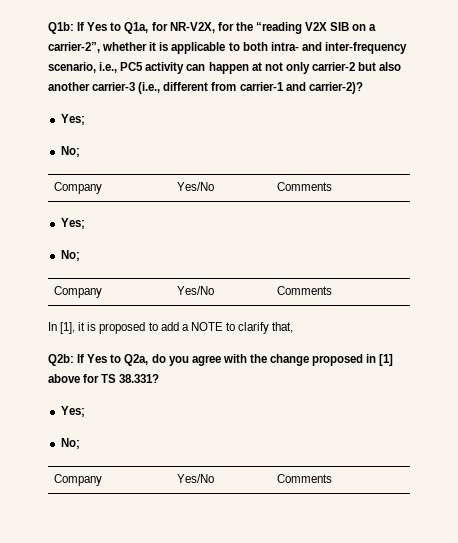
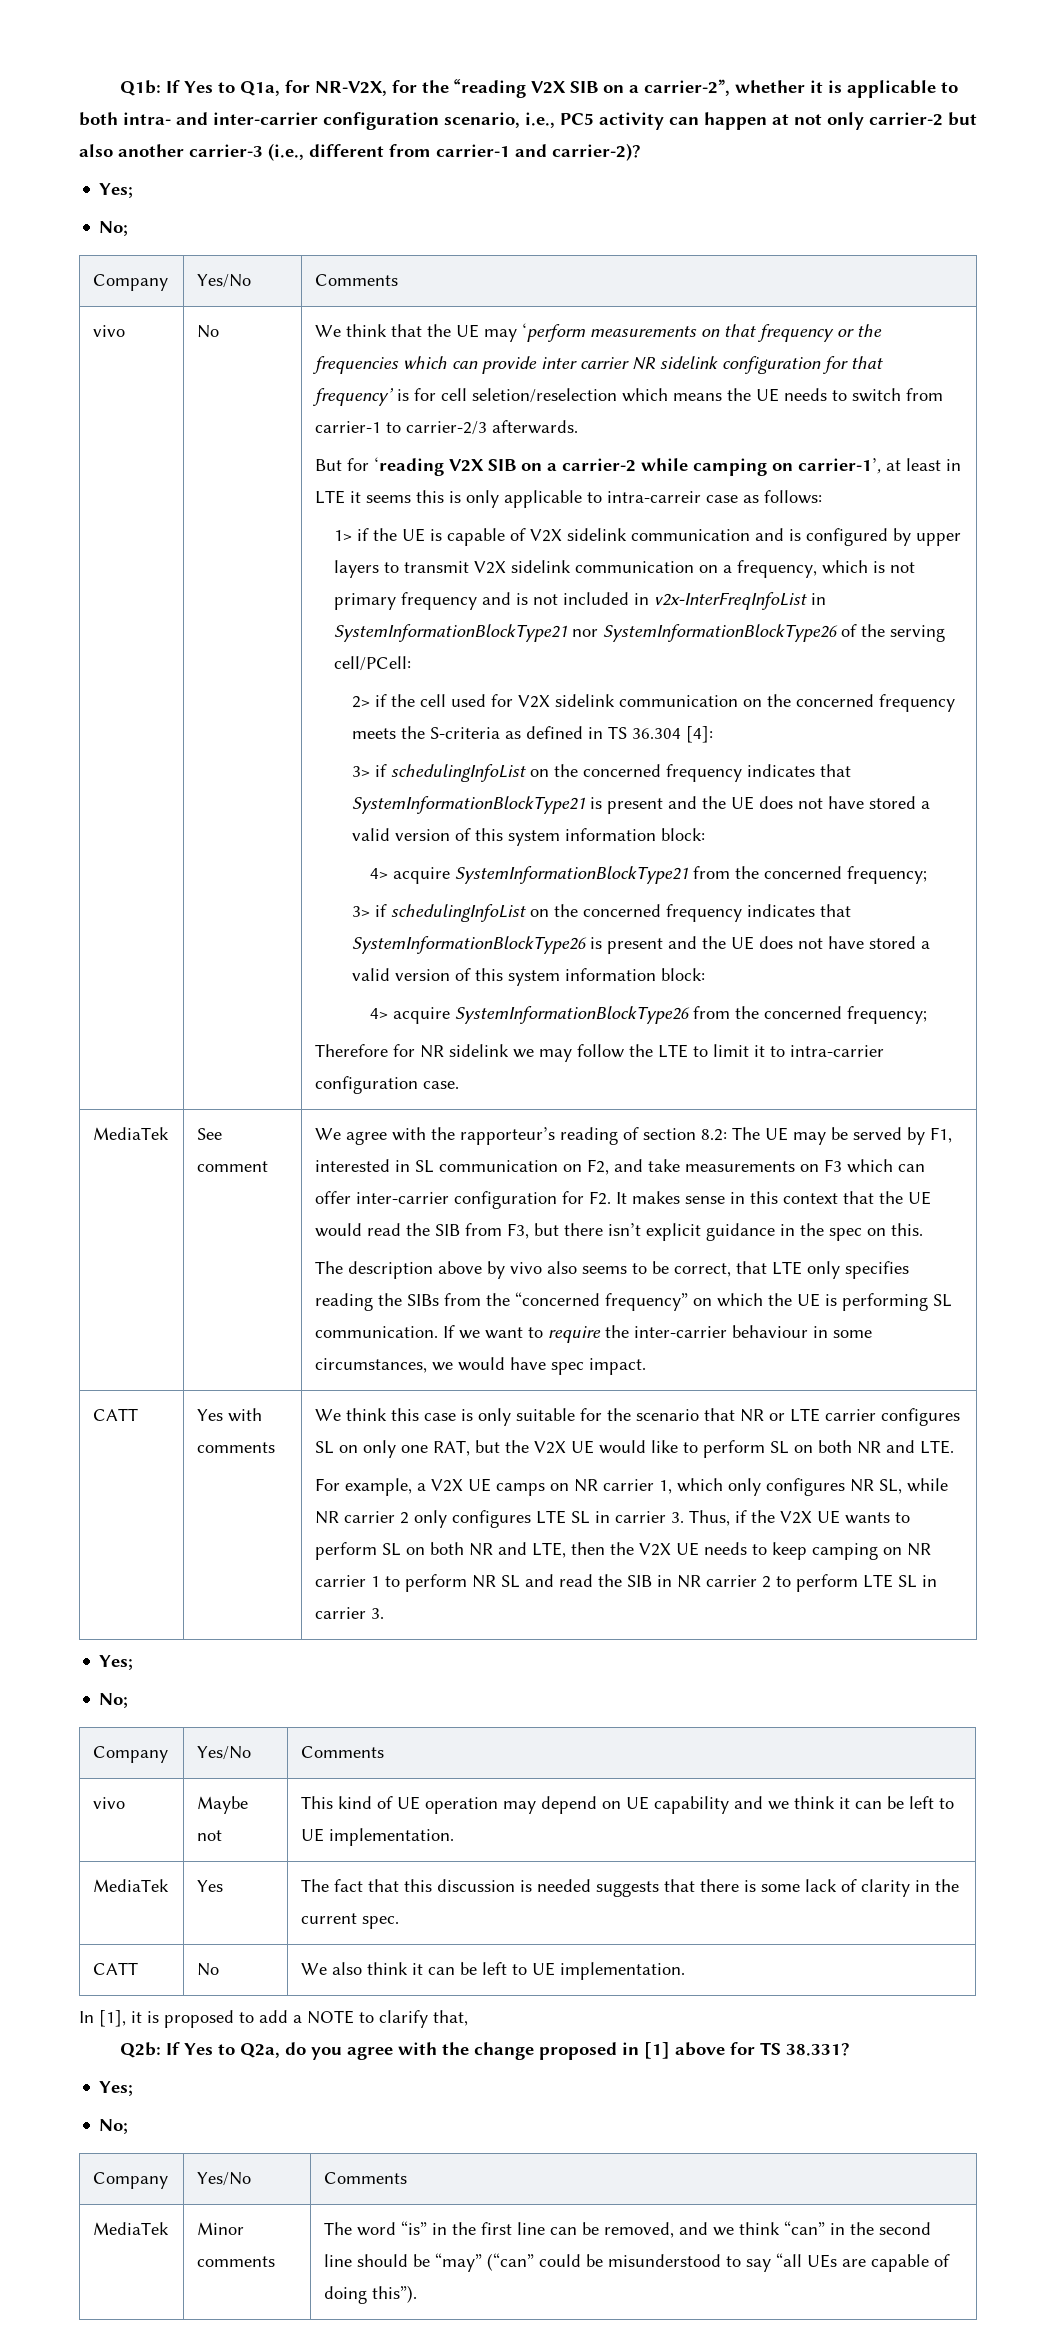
[324,42,407,54] inter-frequency -> [213,112,439,130] inter-carrier configuration
[60,218,85,229] [60,250,80,261] [54,286,103,298] [177,286,215,295] [277,286,333,295] // Yes; // No; // Company | Yes/No | Comments -> [93,325,126,337] [197,325,220,338] [315,323,883,342] [312,356,884,374] [312,388,944,406] [315,420,579,435] [315,457,962,476] [315,490,823,508] [333,528,961,546] [333,560,915,578] [333,592,826,610] [333,624,945,642] [333,656,411,671] [351,694,955,712] [351,726,713,743] [351,764,851,782] [351,796,930,814] [351,828,705,846] [370,866,928,884] [351,904,851,922] [351,936,930,954] [351,968,705,986] [370,1006,928,1024] [315,1044,885,1062] [315,1076,460,1094] [93,1127,170,1140] [197,1128,223,1140] [197,1161,269,1172] [315,1127,953,1145] [315,1159,926,1175] [315,1191,932,1209] [315,1223,924,1241] [315,1261,910,1279] [315,1292,953,1311] [315,1325,873,1343] [315,1357,647,1375] [93,1408,139,1421] [197,1408,263,1422] [197,1442,276,1453] [315,1408,961,1426] [315,1440,955,1458] [315,1478,949,1496] [315,1510,911,1528] [315,1542,932,1560] [315,1574,938,1592] [315,1607,385,1619] [99,1655,134,1670] [99,1693,129,1708] [93,1746,169,1763] [197,1746,252,1760] [301,1746,385,1758] [93,1797,126,1809] [197,1796,249,1814] [197,1830,223,1841] [301,1796,955,1814] [301,1828,455,1846] [93,1879,170,1892] [197,1880,224,1892] [301,1879,960,1897] [301,1913,400,1929] [93,1962,139,1975] [197,1963,220,1976] [301,1962,686,1980] // vivo | No | We think that the UE may ‘perform measurements on that frequency or the frequencies which can provide inter carrier NR sidelink configuration for that frequency’ is for cell seletion/reselection which means the UE needs to switch from carrier-1 to carrier-2/3 afterwards. // But for ‘reading V2X SIB on a carrier-2 while camping on carrier-1’, at least in LTE it seems this is only applicable to intra-carreir case as follows: // 1> if the UE is capable of V2X sidelink communication and is configured by upper layers to transmit V2X sidelink communication on a frequency, which is not primary frequency and is not included in v2x-InterFreqInfoList in SystemInformationBlockType21 nor SystemInformationBlockType26 of the serving cell/PCell: // 2> if the cell used for V2X sidelink communication on the concerned frequency meets the S-criteria as defined in TS 36.304 [4]: // 3> if schedulingInfoList on the concerned frequency indicates that SystemInformationBlockType21 is present and the UE does not have stored a valid version of this system information block: // 4> acquire SystemInformationBlockType21 from the concerned frequency; // 3> if schedulingInfoList on the concerned frequency indicates that SystemInformationBlockType26 is present and the UE does not have stored a valid version of this system information block: // 4> acquire SystemInformationBlockType26 from the concerned frequency; // Therefore for NR sidelink we may follow the LTE to limit it to intra-carrier configuration case. // MediaTek | See comment | We agree with the rapporteur’s reading of section 8.2: The UE may be served by F1, interested in SL communication on F2, and take measurements on F3 which can offer inter-carrier configuration for F2. It makes sense in this context that the UE would read the SIB from F3, but there isn’t explicit guidance in the spec on this. // The description above by vivo also seems to be correct, that LTE only specifies reading the SIBs from the “concerned frequency” on which the UE is performing SL communication. If we want to require the inter-carrier behaviour in some circumstances, we would have spec impact. // CATT | Yes with comments | We think this case is only suitable for the scenario that NR or LTE carrier configures SL on only one RAT, but the V2X UE would like to perform SL on both NR and LTE. // For example, a V2X UE camps on NR carrier 1, which only configures NR SL, while NR carrier 2 only configures LTE SL in carrier 3. Thus, if the V2X UE wants to perform SL on both NR and LTE, then the V2X UE needs to keep camping on NR carrier 1 to perform NR SL and read the SIB in NR carrier 2 to perform LTE SL in carrier 3. // Yes; // No; // Company | Yes/No | Comments // vivo | Maybe not | This kind of UE operation may depend on UE capability and we think it can be left to UE implementation. // MediaTek | Yes | The fact that this discussion is needed suggests that there is some lack of clarity in the current spec. // CATT | No | We also think it can be left to UE implementation.
(333, 478) none -> [93,2222,170,2235] [197,2222,245,2235] [197,2256,276,2267] [324,2221,932,2238] [324,2253,951,2272] [324,2285,418,2304] // MediaTek | Minor comments | The word “is” in the first line can be removed, and we think “can” in the second line should be “may” (“can” could be misunderstood to say “all UEs are capable of doing this”).

